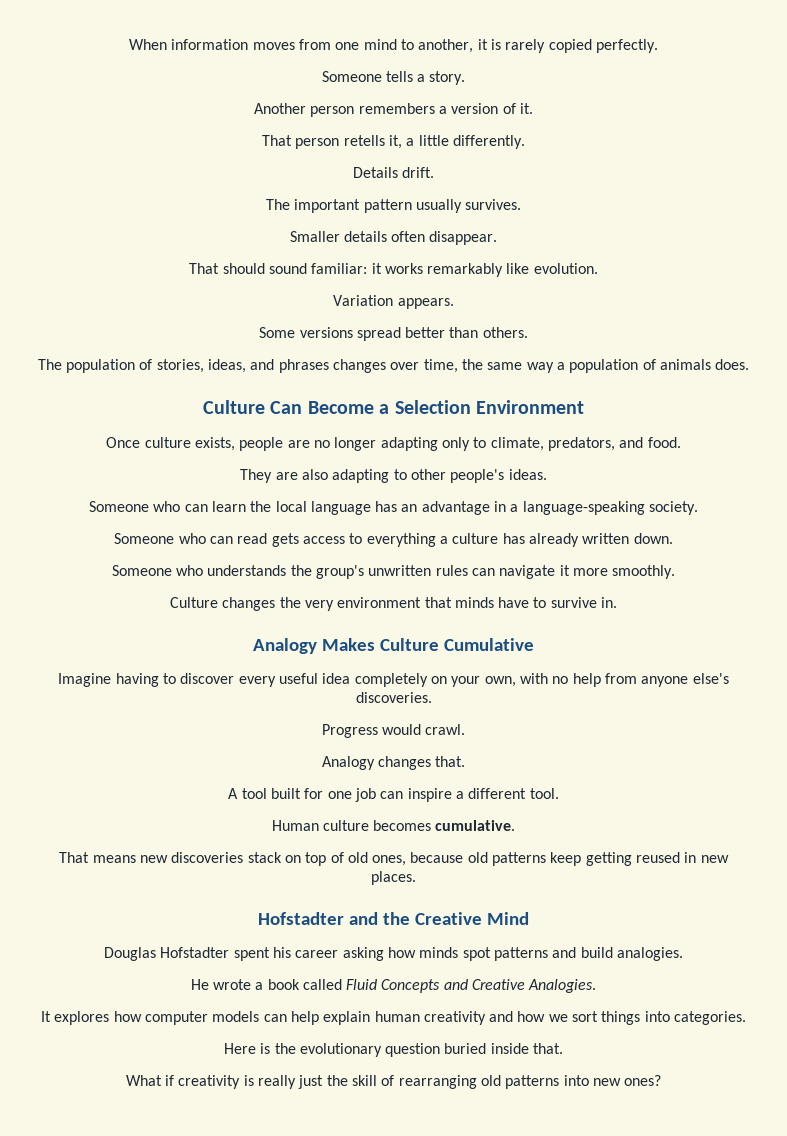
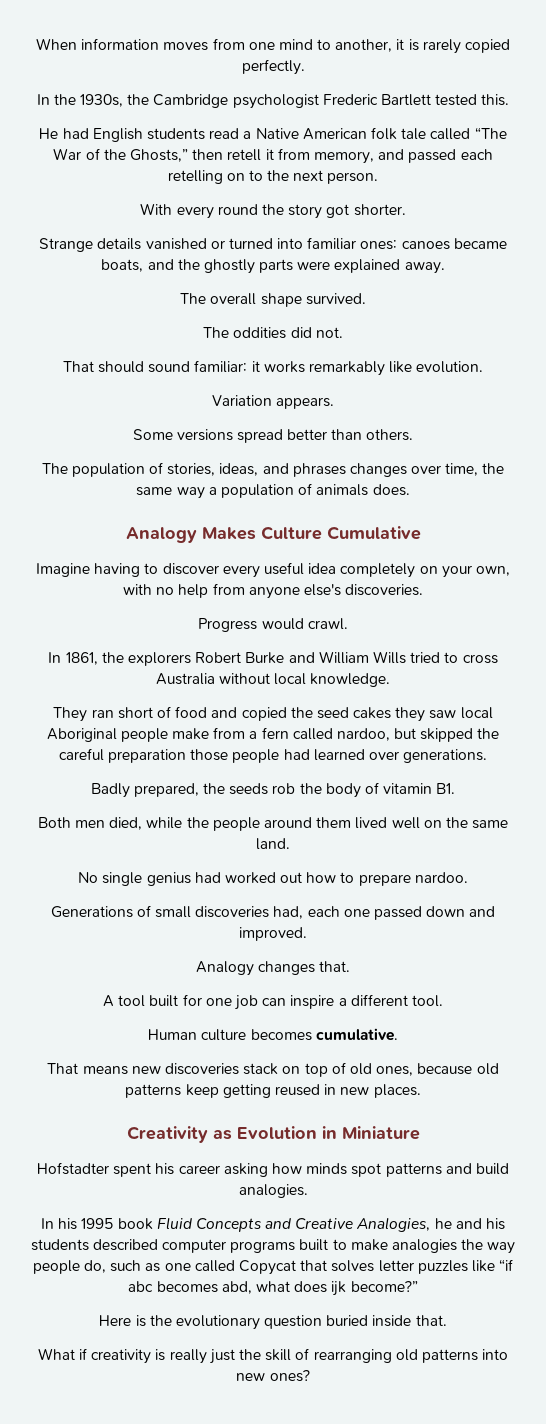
[321,71,466,85] [254,103,533,117] [262,135,525,149] [352,167,435,178] [265,199,522,213] [289,231,498,245] Someone tells a story. // Another person remembers a version of it. // That person retells it, a little differently. // Details drift. // The important pattern usually survives. // Smaller details often disappear. -> [36,94,510,109] [39,127,507,142] [53,148,493,164] [167,170,379,184] [140,203,406,219] [39,237,507,252] [101,259,445,274] [180,293,366,307] [203,327,343,339] In the 1930s, the Cambridge psychologist Frederic Bartlett tested this. // He had English students read a Native American folk tale called “The War of the Ghosts,” then retell it from memory, and passed each retelling on to the next person. // With every round the story got shorter. // Strange details vanished or turned into familiar ones: canoes became boats, and the ghostly parts were explained away. // The overall shape survived. // The oddities did not.
[203,400,584,414] [106,437,681,451] [240,469,547,483] [88,501,699,515] [114,533,673,547] [111,565,676,579] [169,597,618,611] // Culture Can Become a Selection Environment // Once culture exists, people are no longer adapting only to climate, predators, and food. // They are also adapting to other people's ideas. // Someone who can learn the local language has an advantage in a language-speaking society. // Someone who can read gets access to everything a culture has already written down. // Someone who understands the group's unwritten rules can navigate it more smoothly. // Culture changes the very environment that minds have to survive in. -> (410, 490) none
(466, 729) none -> [48,651,498,666] [155,673,391,687] [53,706,493,722] [46,727,500,742] [58,748,488,763] [90,782,456,798] [37,817,509,831] [256,838,290,850] [78,872,468,886] [50,905,496,920] [239,927,307,941] // In 1861, the explorers Robert Burke and William Wills tried to cross Australia without local knowledge. // They ran short of food and copied the seed cakes they saw local Aboriginal people make from a fern called nardoo, but skipped the careful preparation those people had learned over generations. // Badly prepared, the seeds rob the body of vitamin B1. // Both men died, while the people around them lived well on the same land. // No single genius had worked out how to prepare nardoo. // Generations of small discoveries had, each one passed down and improved.
[258,912,529,925] [104,947,157,961] Hofstadter and the Creative Mind // Douglas -> [126,1126,420,1143] Creativity as Evolution in Miniature //
[190,979,597,993] [40,1011,747,1025] He wrote a book called Fluid Concepts and Creative Analogies. // It explores how computer models can help explain human creativity and how we sort things into categories. -> [40,1217,506,1232] [30,1239,516,1254] [32,1259,514,1275] [128,1281,418,1296] In his 1995 book Fluid Concepts and Creative Analogies, he and his students described computer programs built to make analogies the way people do, such as one called Copycat that solves letter puzzles like “if abc becomes abd, what does ijk become?”

